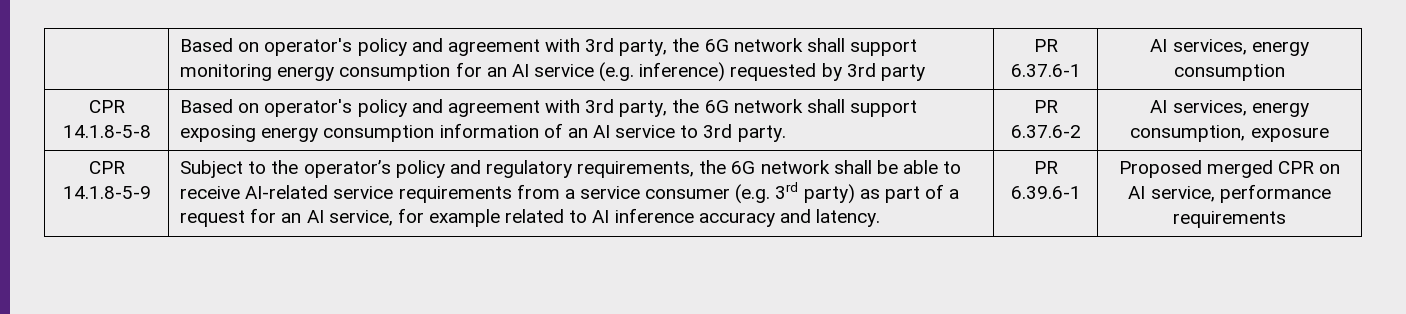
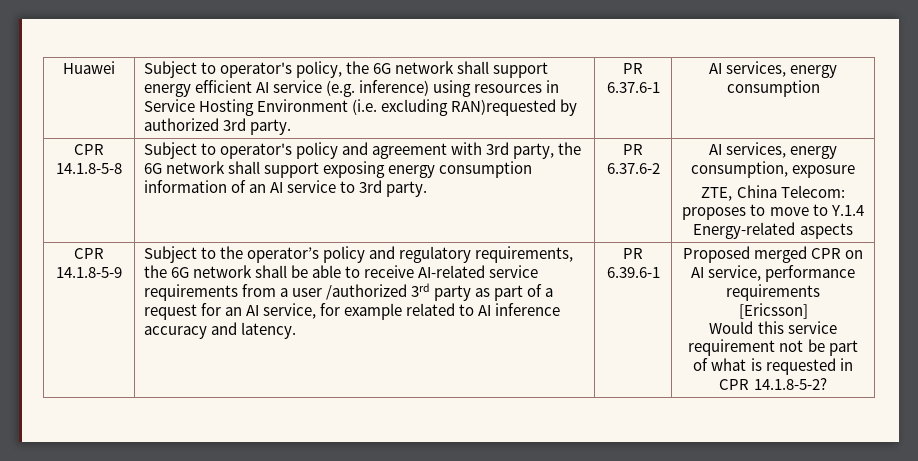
[180,38,917,56] [180,62,925,82] | Based on operator's policy and agreement with 3rd party, the 6G network shall support monitoring energy consumption for an AI service (e.g. inference) requested by 3rd party -> [63,61,115,74] [143,61,549,78] [143,80,560,97] [143,99,577,116] [143,118,291,135] Huawei | Subject to operator's policy, the 6G network shall support energy efficient AI service (e.g. inference) using resources in Service Hosting Environment (i.e. excluding RAN)requested by authorized 3rd party.
[180,99,260,113] Based on -> [143,142,216,159] Subject to
(1329, 134) none -> [701,185,845,201] [682,204,864,220] [693,222,853,239] // ZTE, China Telecom: proposes to move to Y.1.4 Energy-related aspects
[579,182,855,204] service consumer (e.g. 3rd party) -> [291,283,471,301] user /authorized 3rd party
(1286, 219) none -> [738,303,808,319] [709,321,837,334] [688,339,858,356] [693,358,853,375] [719,378,827,390] // [Ericsson] // Would this service requirement not be part of what is requested in CPR 14.1.8-5-2?

